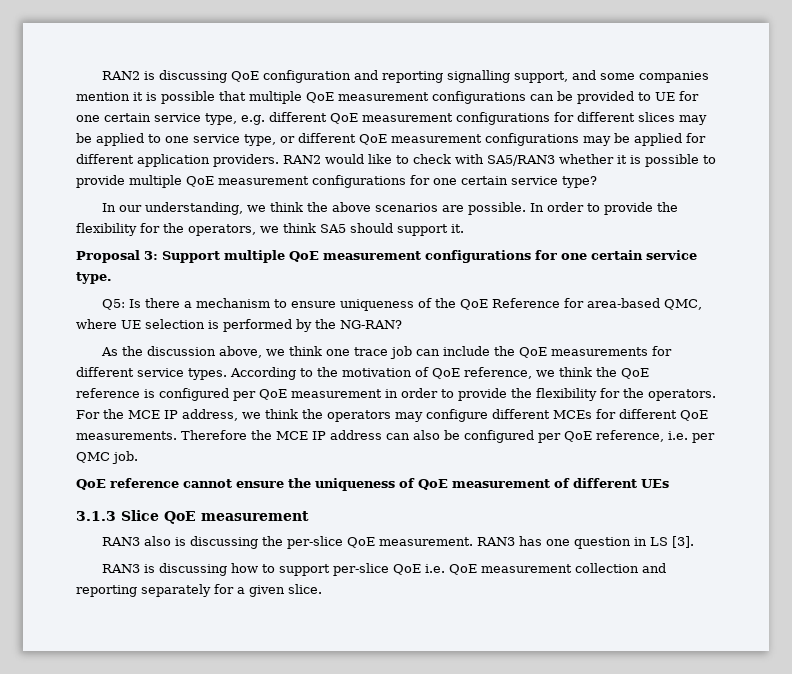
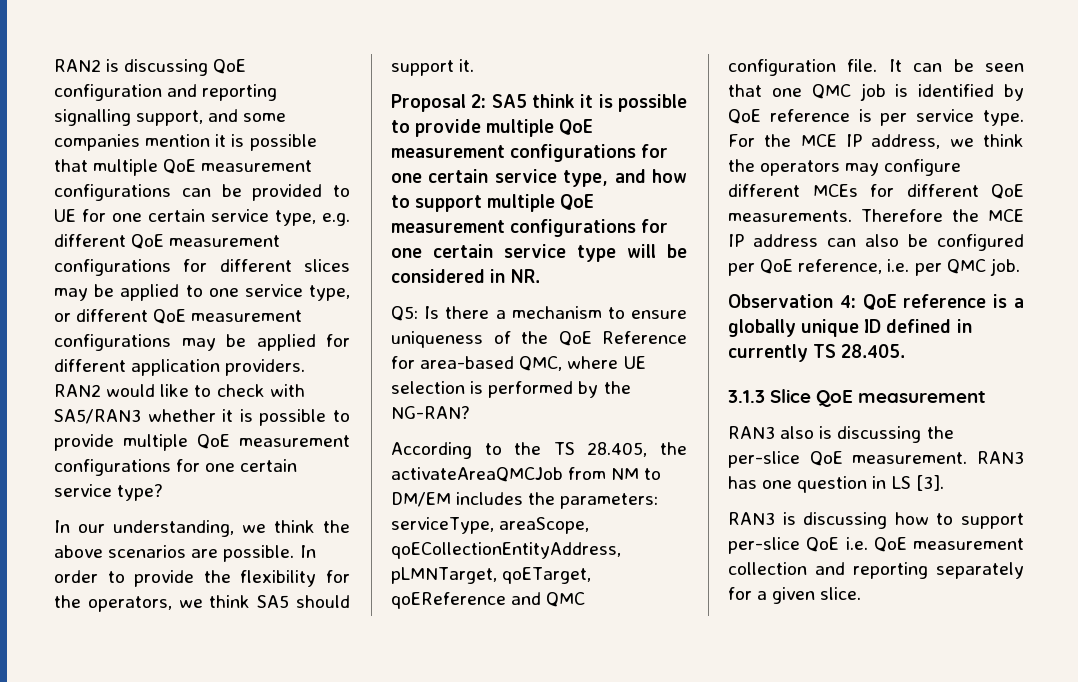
[144,250,697,263] [76,272,112,284] 3: Support multiple QoE measurement configurations for one certain service type. -> [471,94,687,112] [391,119,594,137] [391,144,669,162] [391,169,687,187] [391,194,595,212] [391,219,669,237] [391,244,687,262] [391,269,541,283] 2: SA5 think it is possible to provide multiple QoE measurement configurations for one certain service type, and how to support multiple QoE measurement configurations for one certain service type will be considered in NR.
[100,346,672,359] [76,367,649,380] [76,388,716,401] As the discussion above, we think one trace job can include the QoE measurements for different service types. According to the motivation of QoE reference, we think the QoE reference is configured per QoE measurement in order to provide the flexibility for the operators. -> [391,442,687,459] [391,467,662,482] [391,492,659,509] [391,517,590,534] [391,542,621,559] [391,567,592,584] [391,592,586,609] [728,59,1024,76] [728,83,1024,101] [728,109,1024,126] According to the TS 28.405, the activateAreaQMCJob from NM to DM/EM includes the parameters: serviceType, areaScope, qoECollectionEntityAddress, pLMNTarget, qoETarget, qoEReference and QMC configuration file. It can be seen that one QMC job is identified by QoE reference is per service type.
[76,478,669,491] QoE reference cannot ensure the uniqueness of QoE measurement of different UEs -> [728,294,1024,310] [728,319,972,337] [728,344,906,362] Observation 4: QoE reference is a globally unique ID defined in currently TS 28.405.

